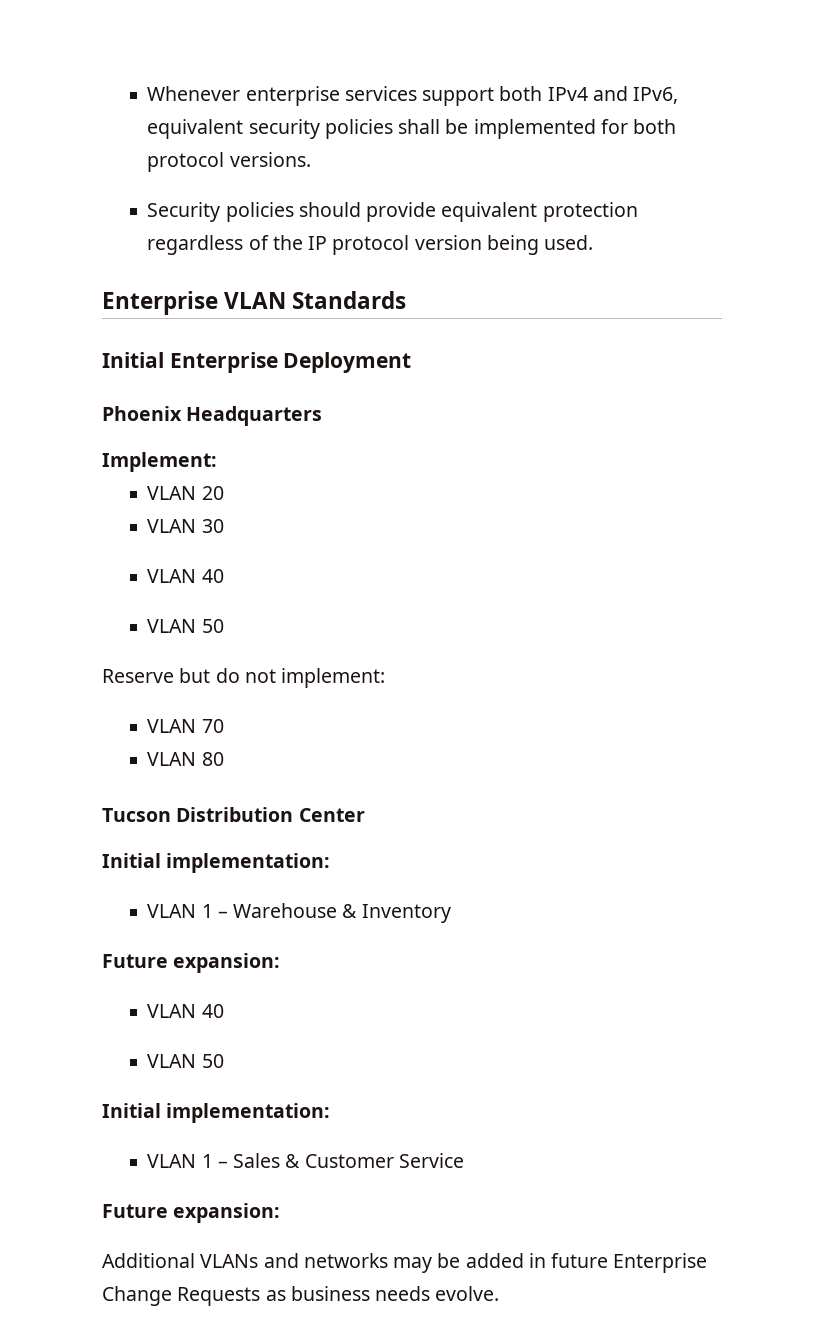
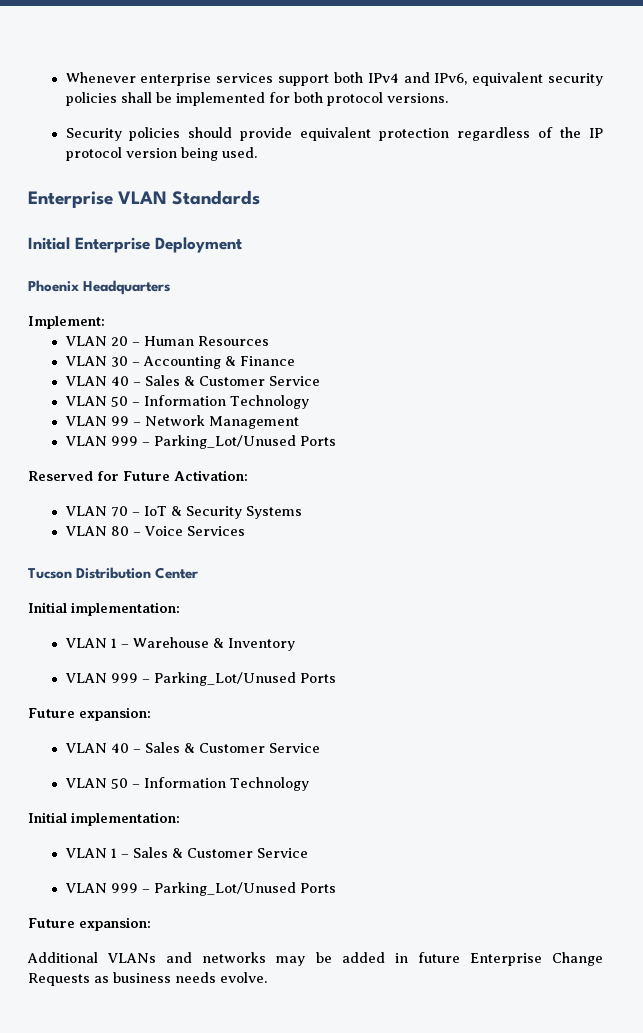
(224, 493) none -> [131,336,269,346] – Human Resources
[147,569,224,583] [147,619,224,633] [102,668,386,688] [147,719,224,733] // VLAN 40 // VLAN 50 // Reserve but do not implement: // VLAN 70 -> [131,356,295,369] [64,375,320,386] [64,395,309,409] [64,415,299,429] [64,435,336,449] [28,470,248,481] [64,506,302,519] – Accounting & Finance // VLAN 40 – Sales & Customer Service // VLAN 50 – Information Technology // VLAN 99 – Network Management // VLAN 999 – Parking_Lot/Unused Ports // Reserved for Future Activation: // VLAN 70 – IoT & Security Systems
(224, 759) none -> [132,526,245,536] – Voice Services
(451, 913) none -> [64,672,336,686] // VLAN 999 – Parking_Lot/Unused Ports
[147,1054,224,1068] // VLAN 50 -> [132,742,320,753] [64,777,309,791] – Sales & Customer Service // VLAN 50 – Information Technology
(464, 1160) none -> [64,882,336,896] // VLAN 999 – Parking_Lot/Unused Ports

